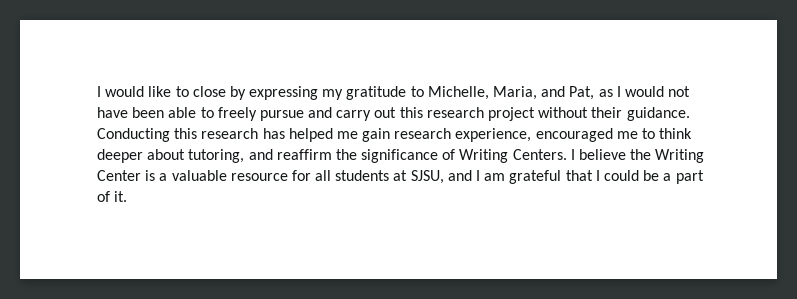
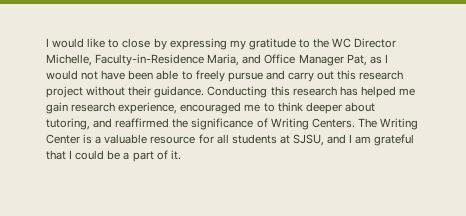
[427,86,566,100] Michelle, Maria, and -> [313,38,397,48] [46,54,344,66] the WC Director Michelle, Faculty-in-Residence Maria, and Office Manager
[276,149,332,160] reaffirm -> [115,118,170,128] reaffirmed
[570,149,652,160] I believe the -> [357,118,377,128] The

